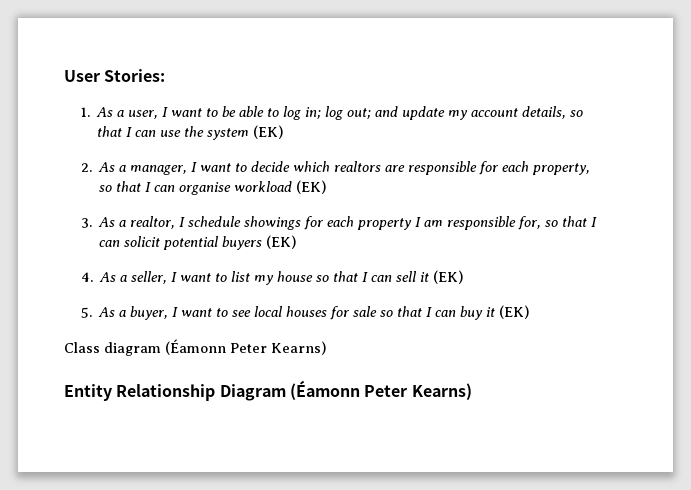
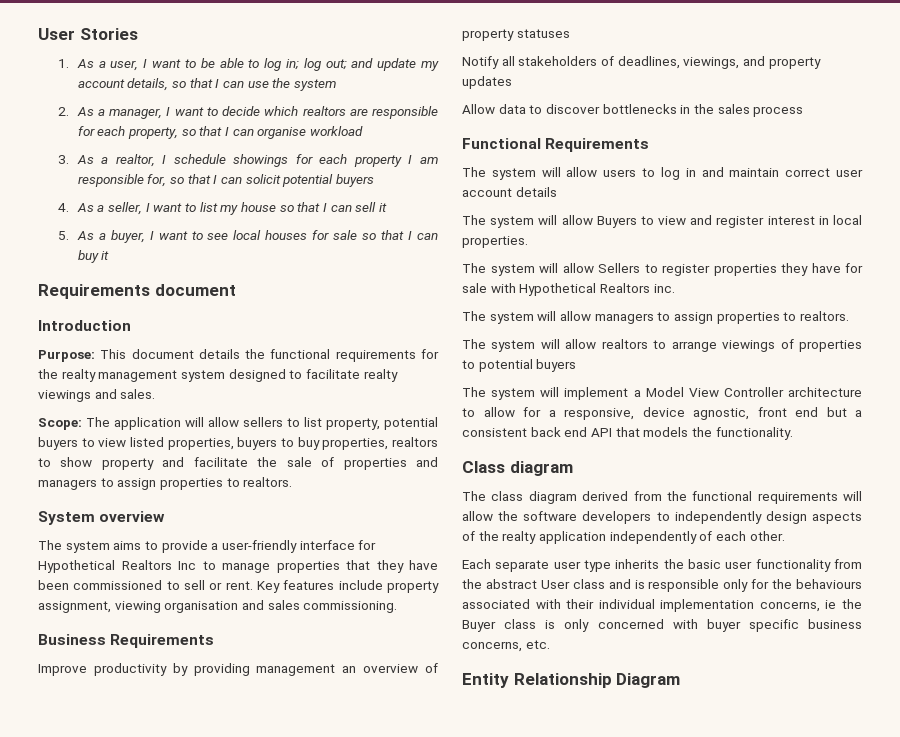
[64,69,166,82] User Stories: -> [38,28,138,40] User Stories
[253,125,284,139] (EK) -> (336, 85) none
[295,180,326,194] (EK) -> (363, 131) none
[265,235,296,249] (EK) -> (374, 180) none
[432,270,463,284] (EK) -> (387, 207) none
[498,305,529,319] [64,339,326,356] (EK) // Class diagram (Éamonn Peter Kearns) -> [38,284,236,299] [38,320,131,331] [38,349,439,362] [38,369,398,382] [38,389,156,402] [38,417,438,430] [38,437,438,450] [38,457,439,470] [38,477,293,490] [38,511,166,525] [38,540,377,553] [38,560,438,573] [38,580,439,593] [38,600,398,613] [38,634,215,648] [38,663,438,676] [462,29,570,41] [462,56,821,69] [462,76,512,89] [462,104,804,117] [462,138,650,152] [462,167,863,180] [462,187,557,197] [462,215,862,228] [462,236,528,248] [462,263,863,276] [462,283,675,296] [462,311,849,324] [462,339,862,352] [462,359,577,372] [462,387,862,400] [462,407,862,420] [462,427,793,440] [462,461,573,476] [462,491,862,504] [462,511,862,524] [462,531,785,544] [462,559,862,572] [462,579,862,592] [462,599,862,612] [462,619,862,632] [462,640,550,652] // Requirements document // Introduction // Purpose: This document details the functional requirements for the realty management system designed to facilitate realty viewings and sales. // Scope: The application will allow sellers to list property, potential buyers to view listed properties, buyers to buy properties, realtors to show property and facilitate the sale of properties and managers to assign properties to realtors. // System overview // The system aims to provide a user-friendly interface for Hypothetical Realtors Inc to manage properties that they have been commissioned to sell or rent. Key features include property assignment, viewing organisation and sales commissioning. // Business Requirements // Improve productivity by providing management an overview of property statuses // Notify all stakeholders of deadlines, viewings, and property updates // Allow data to discover bottlenecks in the sales process // Functional Requirements // The system will allow users to log in and maintain correct user account details // The system will allow Buyers to view and register interest in local properties. // The system will allow Sellers to register properties they have for sale with Hypothetical Realtors inc. // The system will allow managers to assign properties to realtors. // The system will allow realtors to arrange viewings of properties to potential buyers // The system will implement a Model View Controller architecture to allow for a responsive, device agnostic, front end but a consistent back end API that models the functionality. // Class diagram // The class diagram derived from the functional requirements will allow the software developers to independently design aspects of the realty application independently of each other. // Each separate user type inherits the basic user functionality from the abstract User class and is responsible only for the behaviours associated with their individual implementation concerns, ie the Buyer class is only concerned with buyer specific business concerns, etc.
[289,380,472,400] (Éamonn Peter Kearns) -> (681, 680) none

